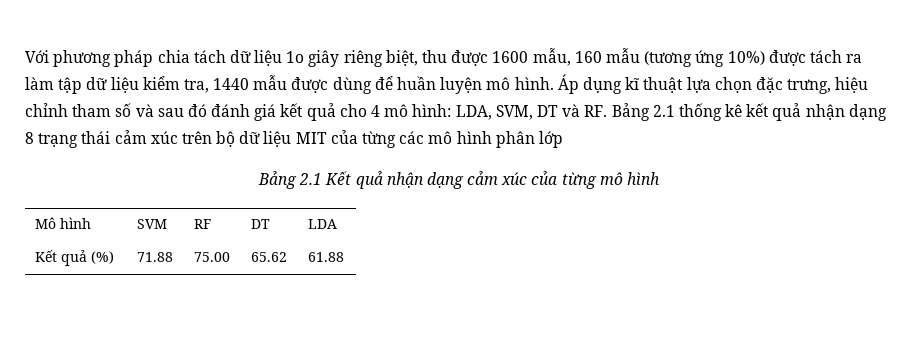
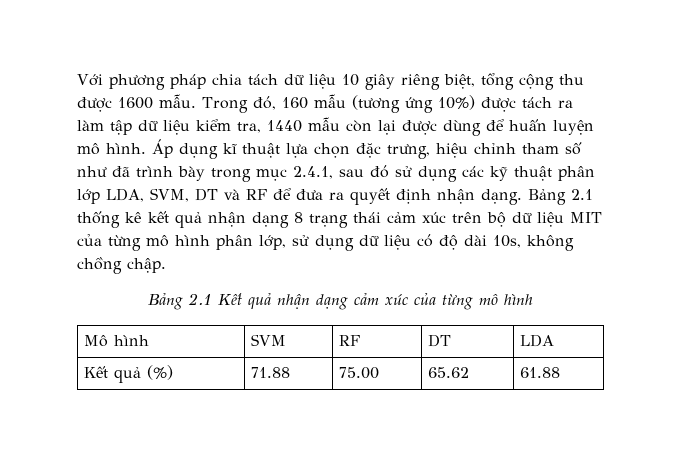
[286,51,305,63] 1o -> [341,74,359,86] 10
(418, 58) none -> [480,73,554,90] tổng cộng
[532,48,571,66] mẫu, -> [159,94,276,113] mẫu. Trong đó,
(288, 82) none -> [346,120,396,135] còn lại
[397,76,437,90] huần -> [509,119,547,131] huấn
[135,103,608,121] và sau đó đánh giá kết quả cho 4 mô hình: LDA, SVM, DT và RF. -> [77,165,595,182] [77,188,522,205] như đã trình bày trong mục 2.4.1, sau đó sử dụng các kỹ thuật phân lớp LDA, SVM, DT và RF để đưa ra quyết định nhận dạng.
[399,131,425,144] các -> (141, 243) none
[538,131,563,148] lớp -> [259,234,574,251] [77,257,166,274] lớp, sử dụng dữ liệu có độ dài 10s, không chồng chập.

